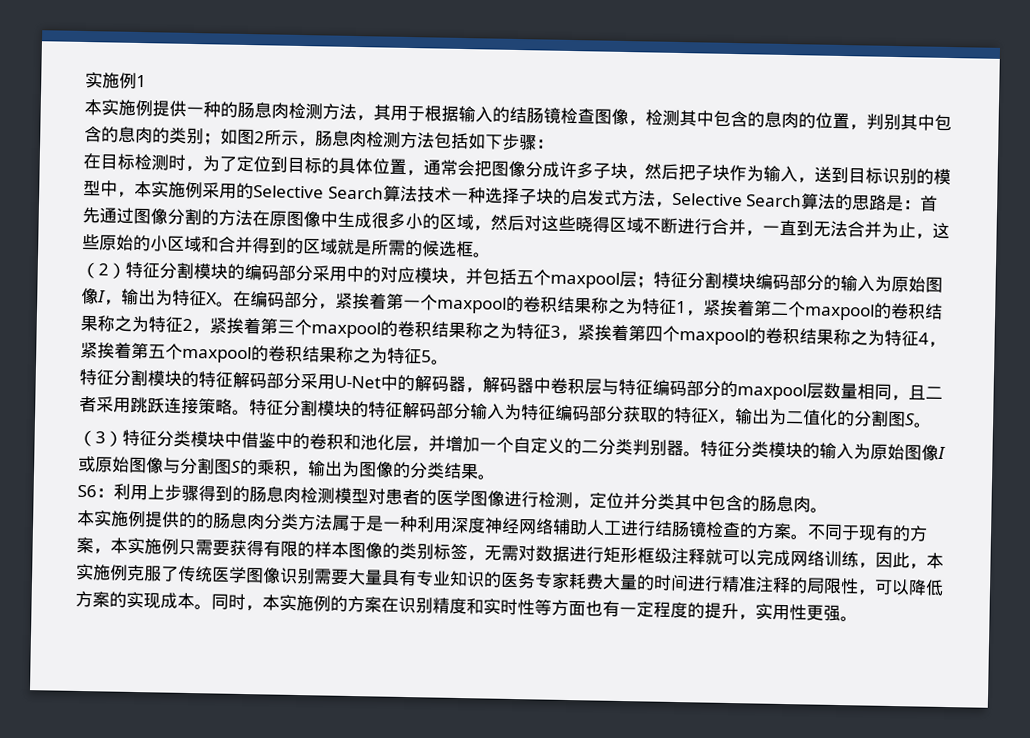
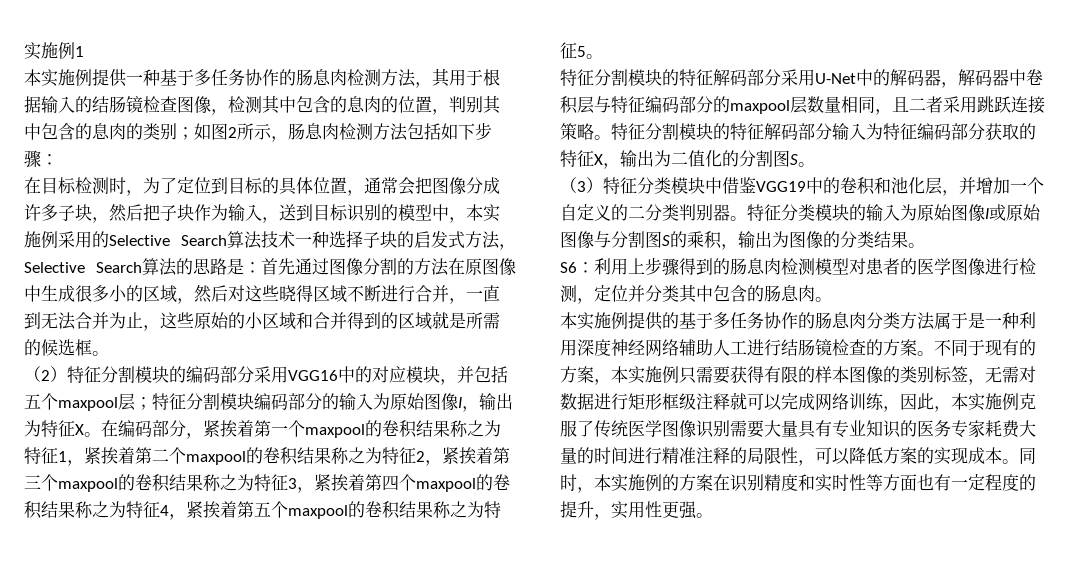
(221, 109) none -> [160,69,279,86] 基于多任务协作
(347, 274) none -> [288,370,338,381] VGG16
(276, 440) none -> [756,181,806,192] VGG19
(197, 520) none -> [679,312,798,329] 基于多任务协作

